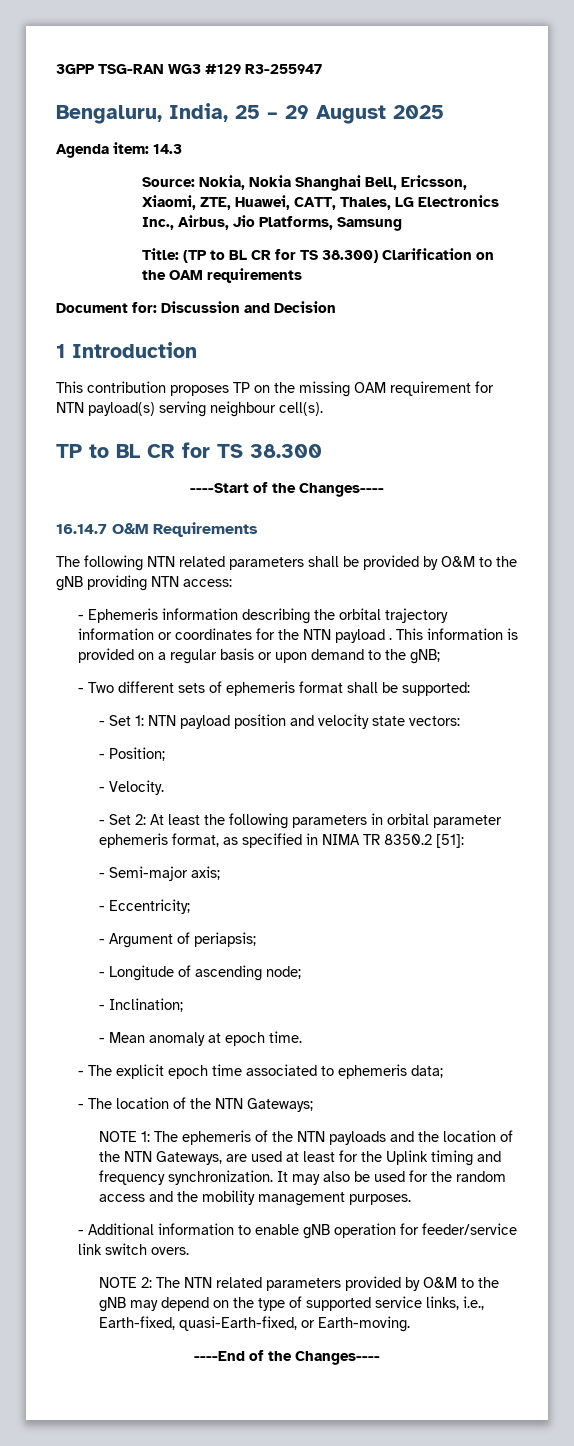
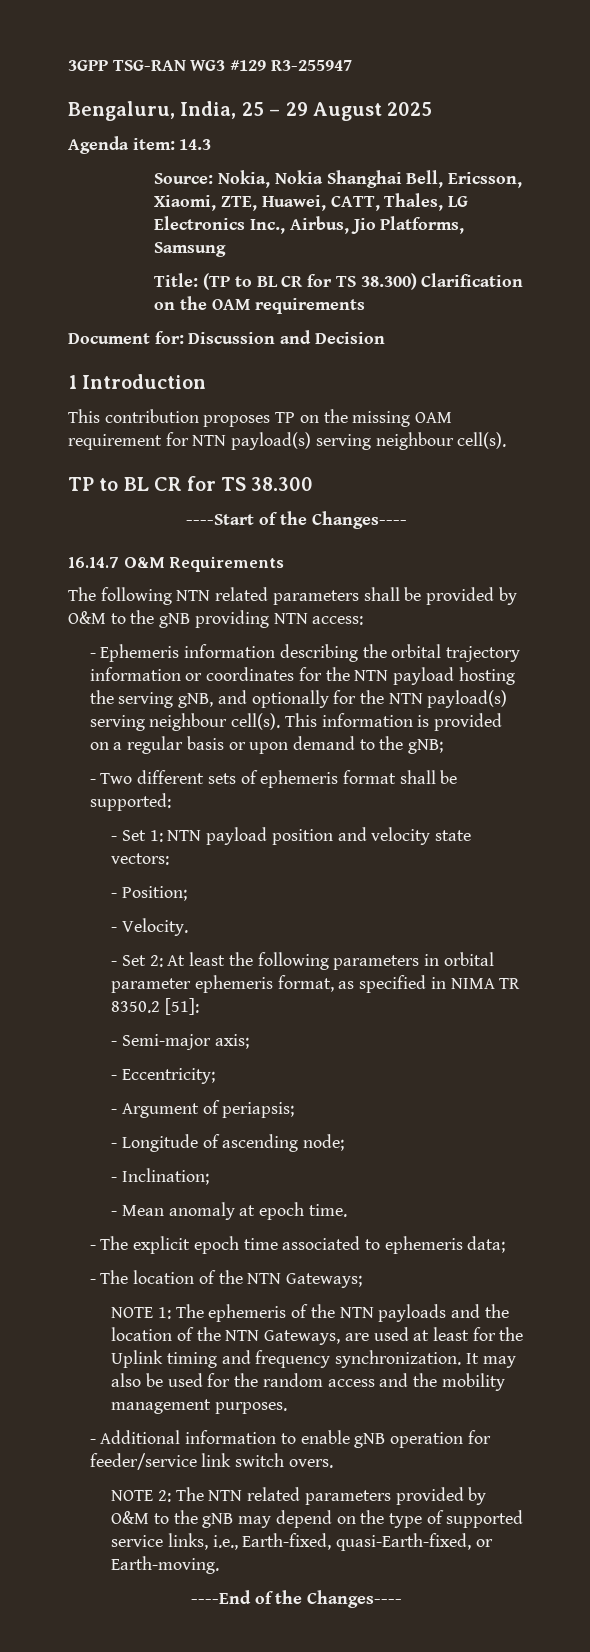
[388,637,392,640] . -> [458,667,515,685] [89,690,508,708] [89,713,281,731] hosting the serving gNB, and optionally for the NTN payload(s) serving neighbour cell(s).

